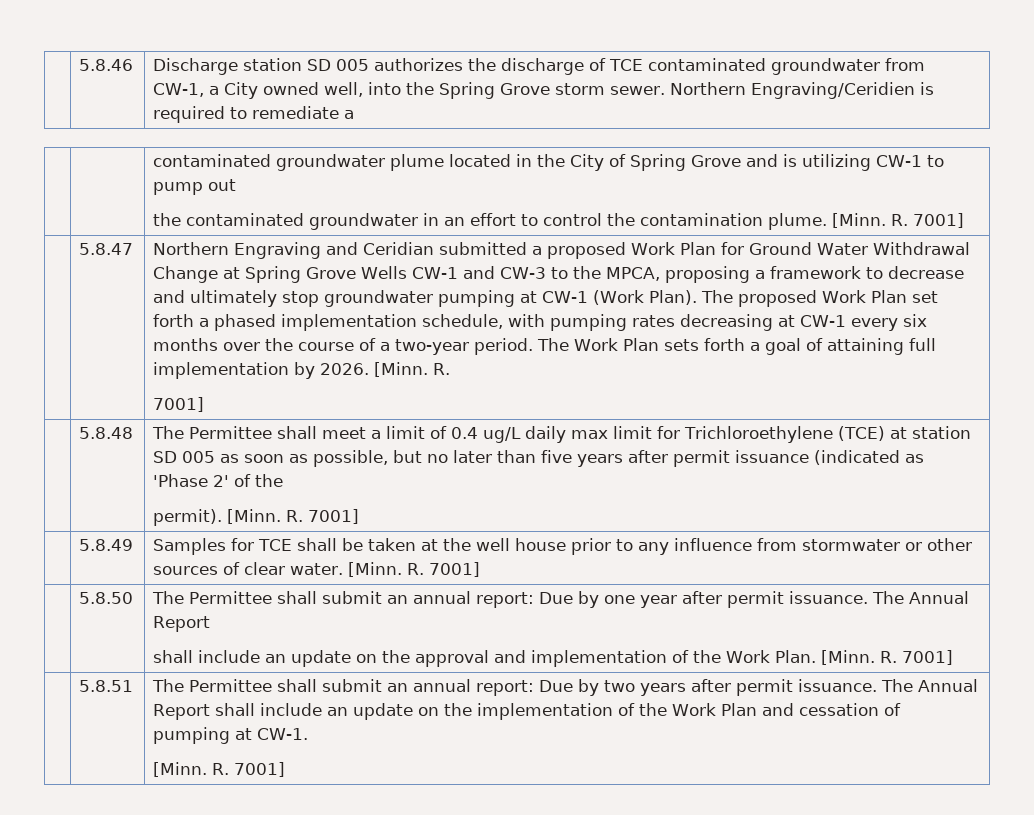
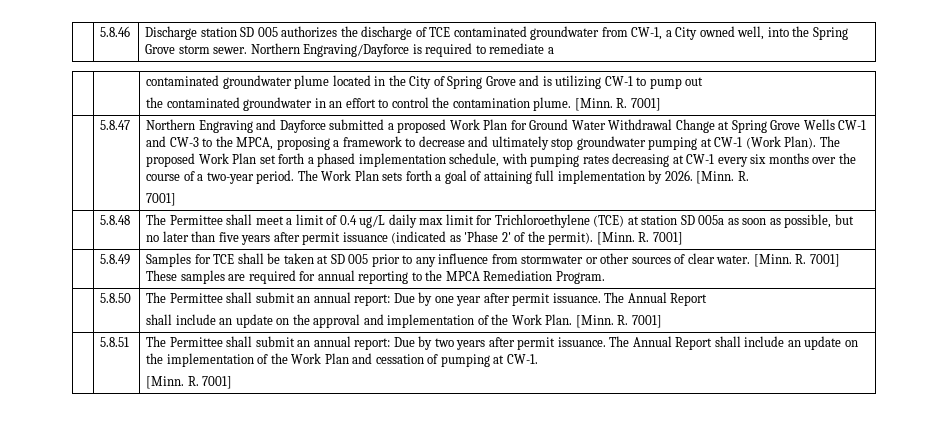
[751,82,916,99] Engraving/Ceridien -> [303,44,410,57] Engraving/Dayforce
[363,242,435,255] Ceridian -> [279,120,326,133] Dayforce
[182,451,216,463] 005 -> [698,215,725,225] 005a
(284, 480) // -> (545, 236) none
[443,538,567,551] the well house -> [330,254,369,264] SD 005
(481, 569) none -> [146,270,605,284] These samples are required for annual reporting to the MPCA Remediation Program.

